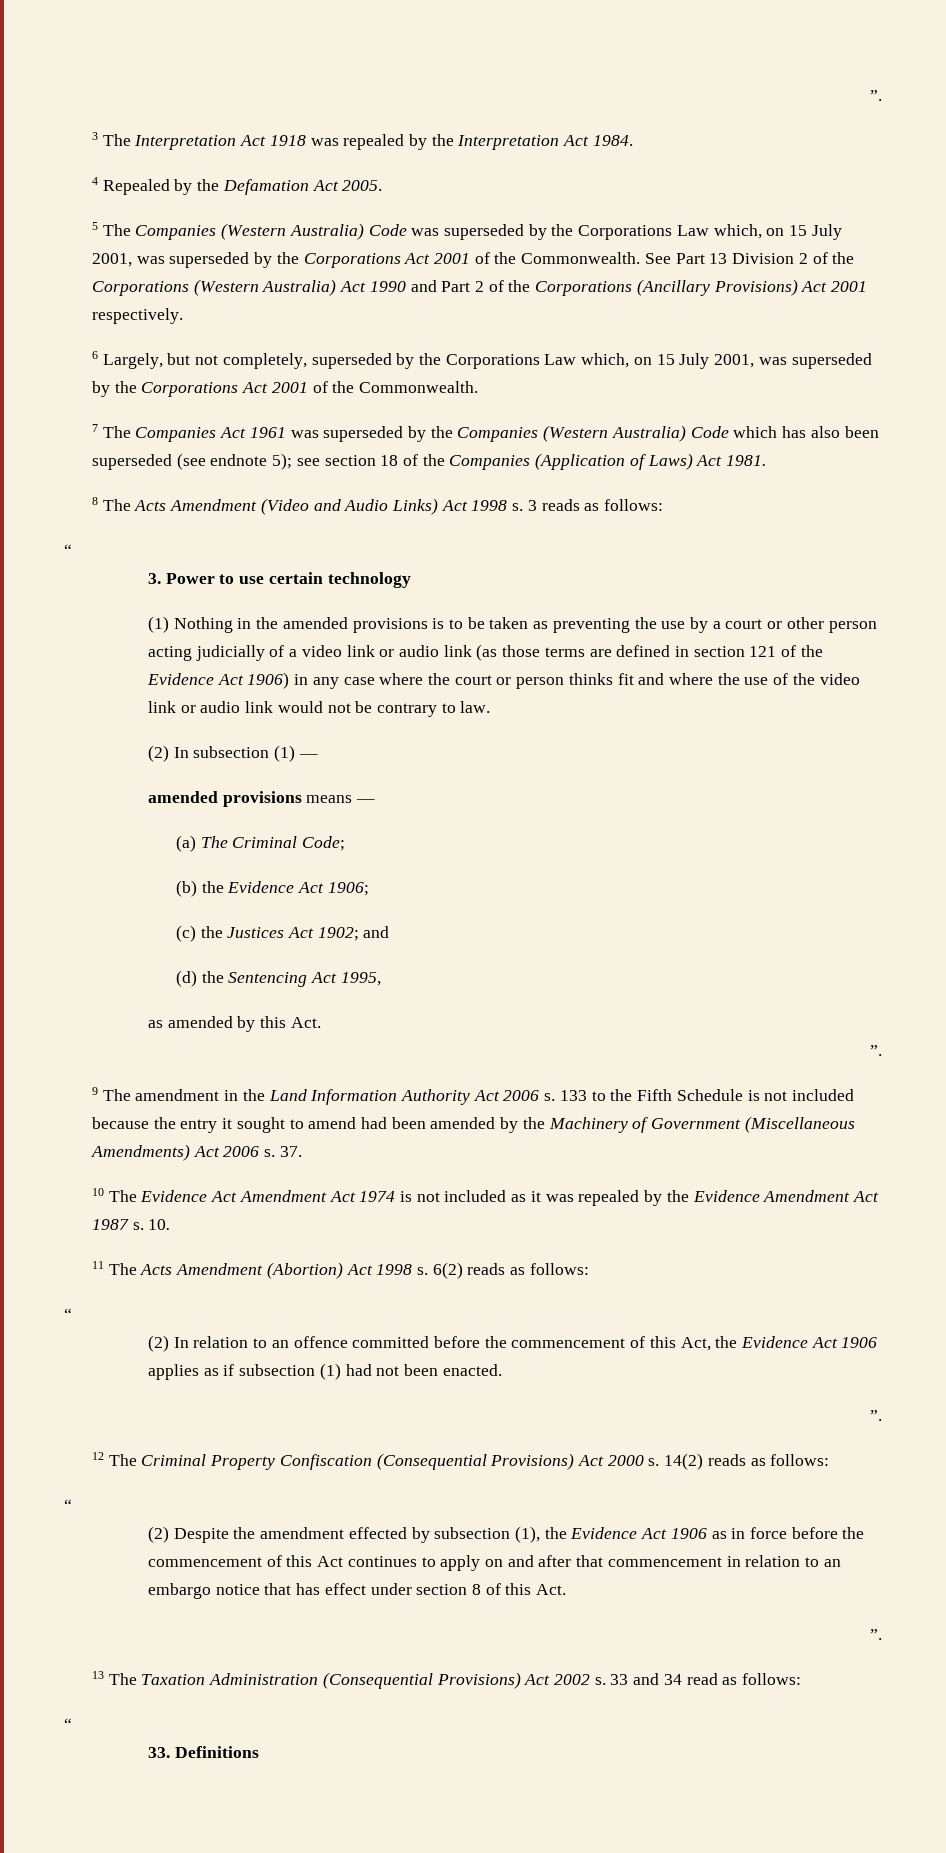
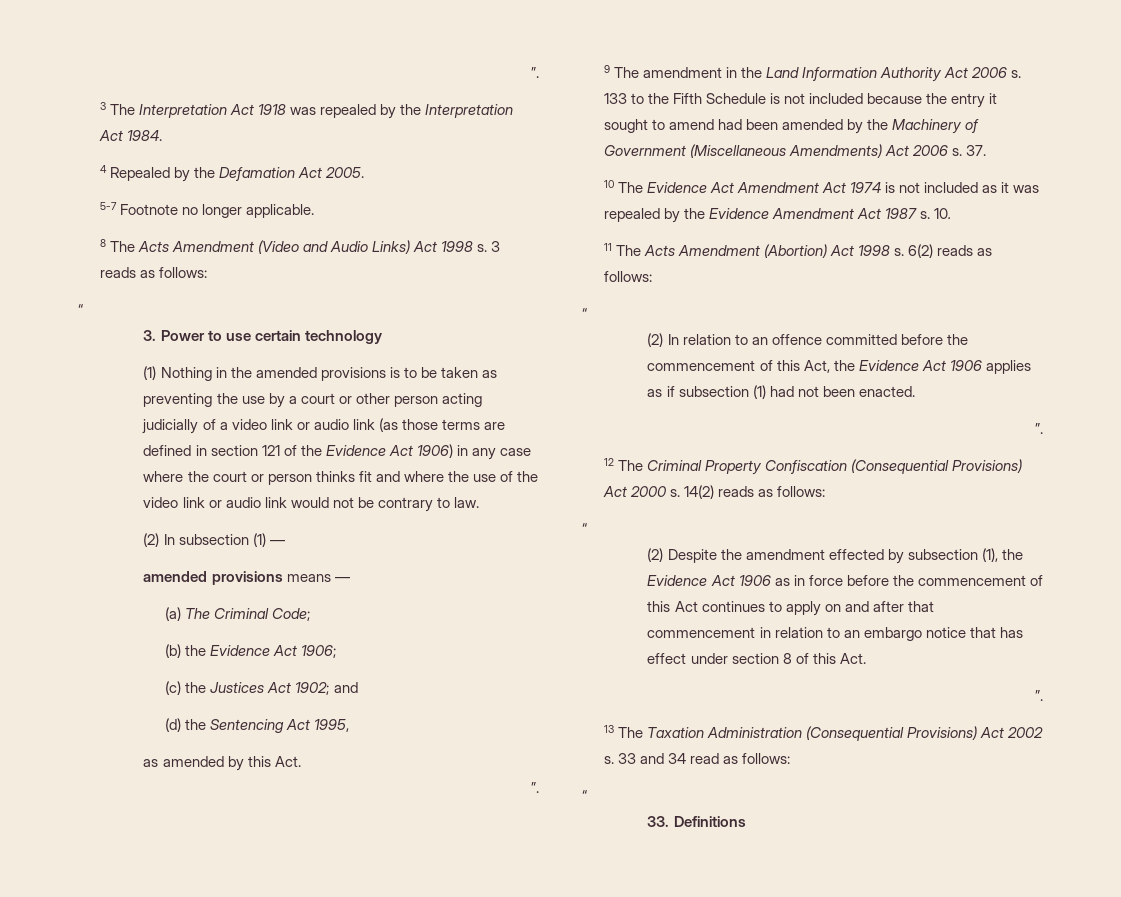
[91,222,842,240] [91,252,855,268] [91,279,868,296] [91,308,183,324] [91,351,872,369] [91,381,479,397] [91,424,879,442] [91,453,767,470] 5 The Companies (Western Australia) Code was superseded by the Corporations Law which, on 15 July 2001, was superseded by the Corporations Act 2001 of the Commonwealth. See Part 13 Division 2 of the Corporations (Western Australia) Act 1990 and Part 2 of the Corporations (Ancillary Provisions) Act 2001 respectively. // 6 Largely, but not completely, superseded by the Corporations Law which, on 15 July 2001, was superseded by the Corporations Act 2001 of the Commonwealth. // 7 The Companies Act 1961 was superseded by the Companies (Western Australia) Code which has also been superseded (see endnote 5); see section 18 of the Companies (Application of Laws) Act 1981. -> [99,202,315,218] 5-7 Footnote no longer applicable.

